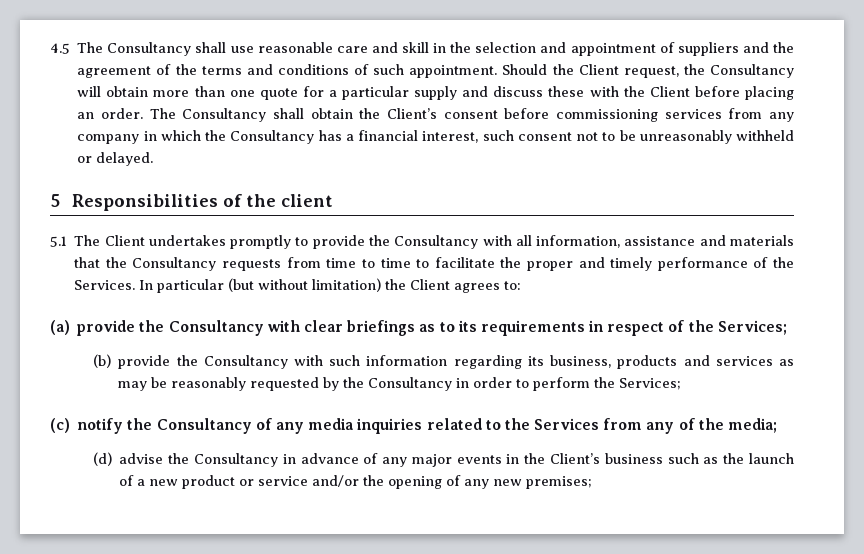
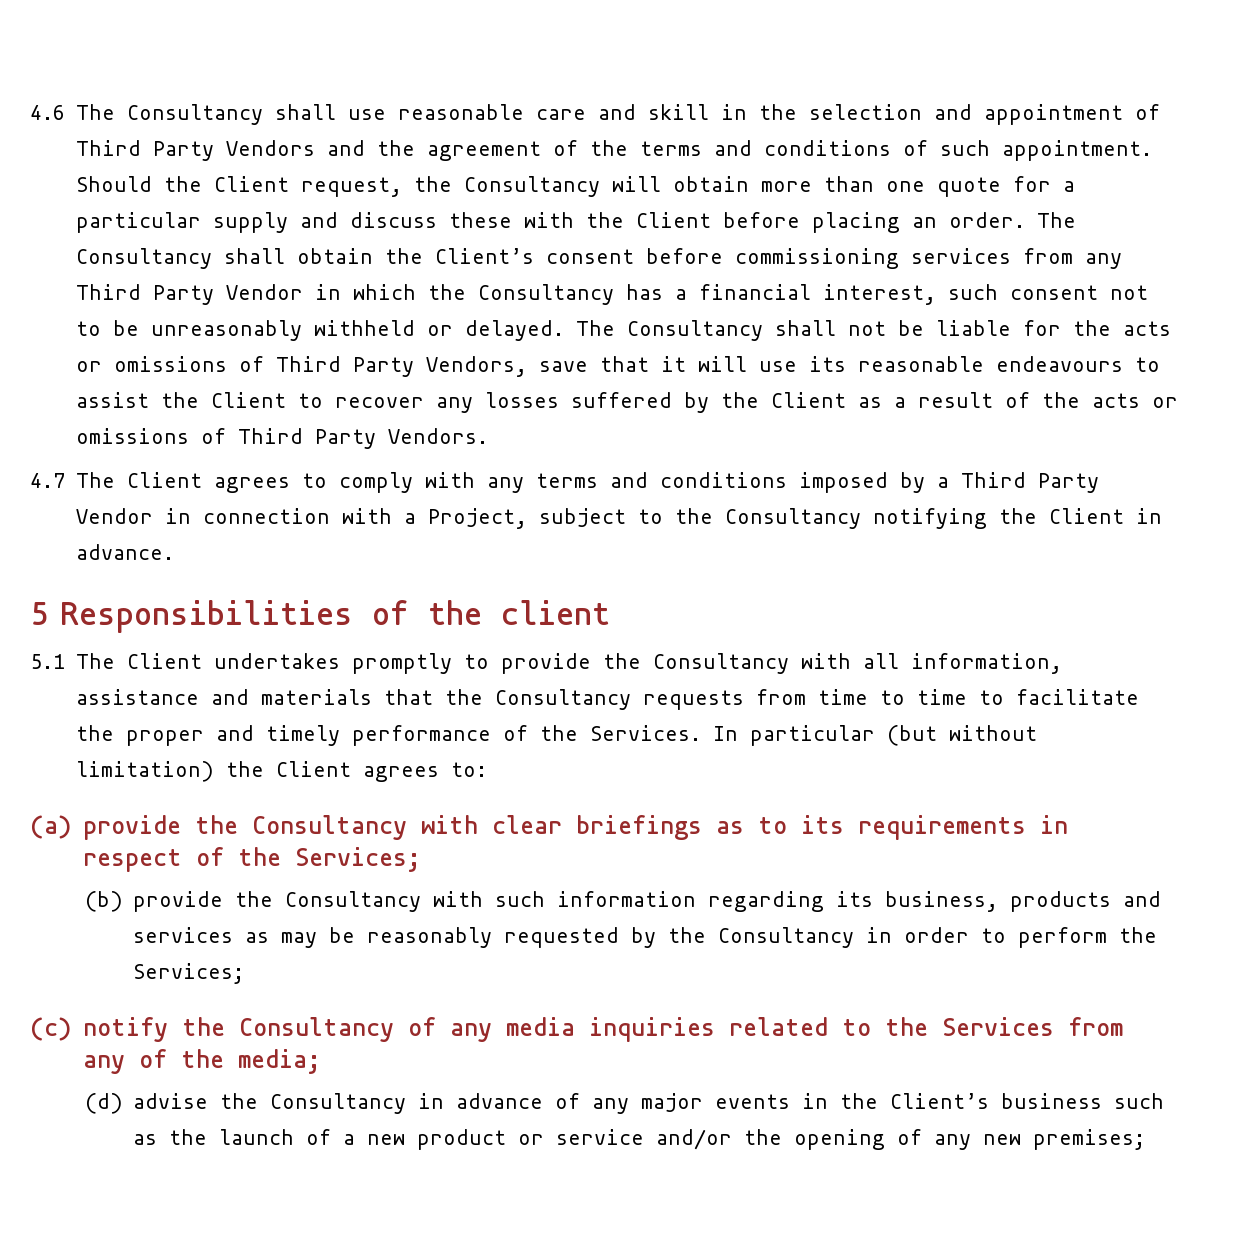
[50,43,70,54] 4.5 -> [30,105,65,120] 4.6
[677,42,739,56] suppliers -> [75,140,315,161] Third Party Vendors
[77,134,140,144] company -> [75,284,303,305] Third Party Vendor
(154, 159) none -> [575,320,1171,341] [75,356,1160,377] [75,392,1178,413] [75,428,488,449] [30,472,1099,493] [75,508,1162,529] [75,544,174,560] The Consultancy shall not be liable for the acts or omissions of Third Party Vendors, save that it will use its reasonable endeavours to assist the Client to recover any losses suffered by the Client as a result of the acts or omissions of Third Party Vendors. // 4.7 The Client agrees to comply with any terms and conditions imposed by a Third Party Vendor in connection with a Project, subject to the Consultancy notifying the Client in advance.

